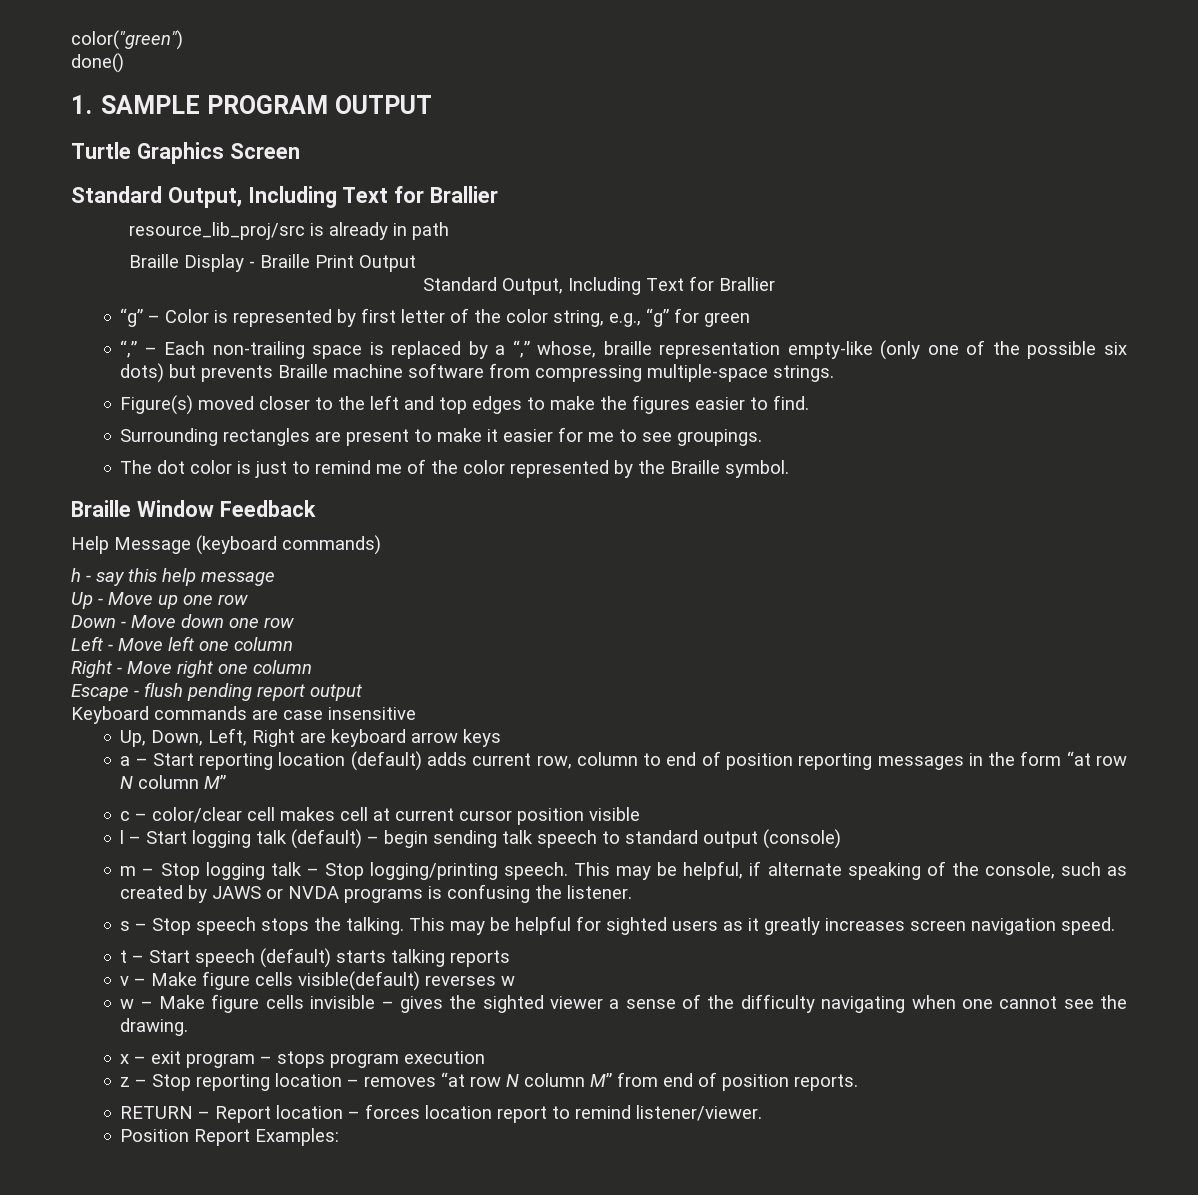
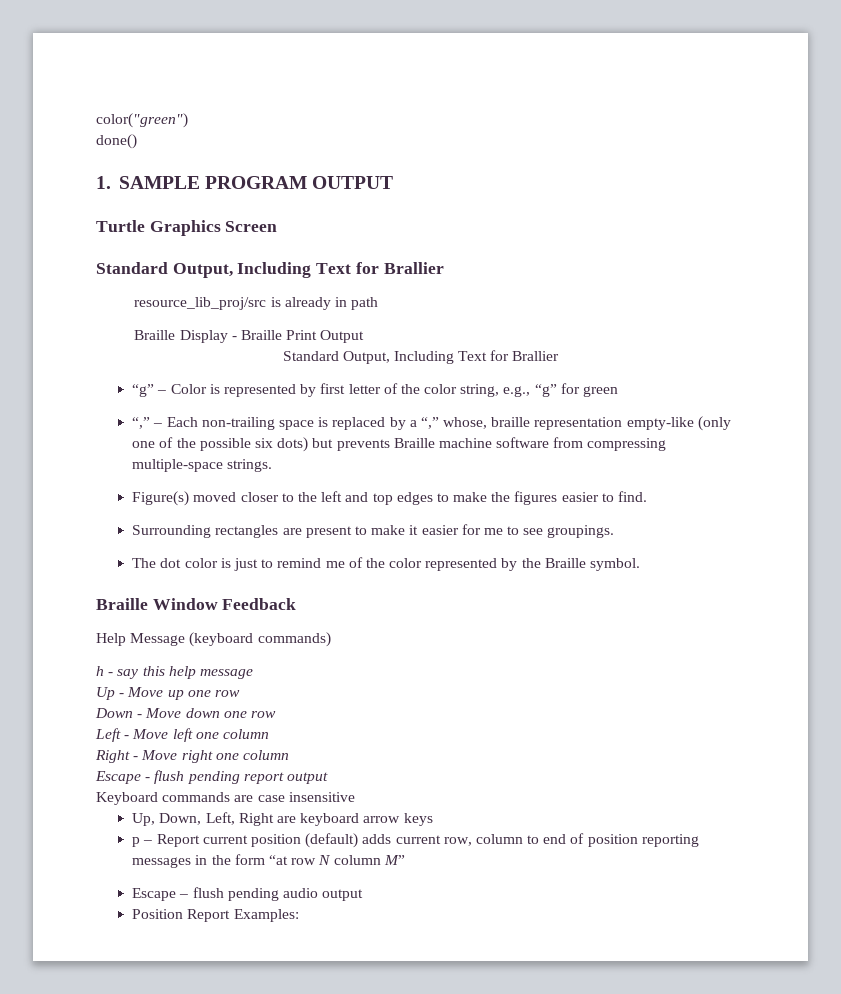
[120,752,346,770] a – Start reporting location -> [132,834,301,847] p – Report current position
[120,807,641,825] [120,829,842,849] [120,861,1128,880] [120,884,633,903] [120,916,1116,935] [120,948,511,968] [120,971,516,991] [120,994,1127,1013] [120,1018,189,1036] [120,1051,486,1068] [120,1072,859,1091] [120,1104,763,1123] c – color/clear cell makes cell at current cursor position visible // l – Start logging talk (default) – begin sending talk speech to standard output (console) // m – Stop logging talk – Stop logging/printing speech. This may be helpful, if alternate speaking of the console, such as created by JAWS or NVDA programs is confusing the listener. // s – Stop speech stops the talking. This may be helpful for sighted users as it greatly increases screen navigation speed. // t – Start speech (default) starts talking reports // v – Make figure cells visible(default) reverses w // w – Make figure cells invisible – gives the sighted viewer a sense of the difficulty navigating when one cannot see the drawing. // x – exit program – stops program execution // z – Stop reporting location – removes “at row N column M” from end of position reports. // RETURN – Report location – forces location report to remind listener/viewer. -> [132,887,364,901] Escape – flush pending audio output

